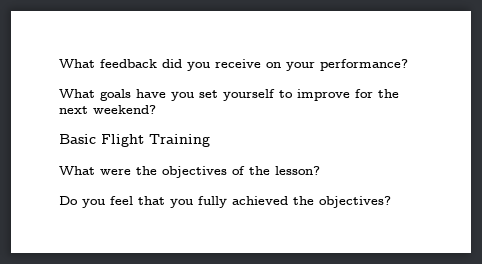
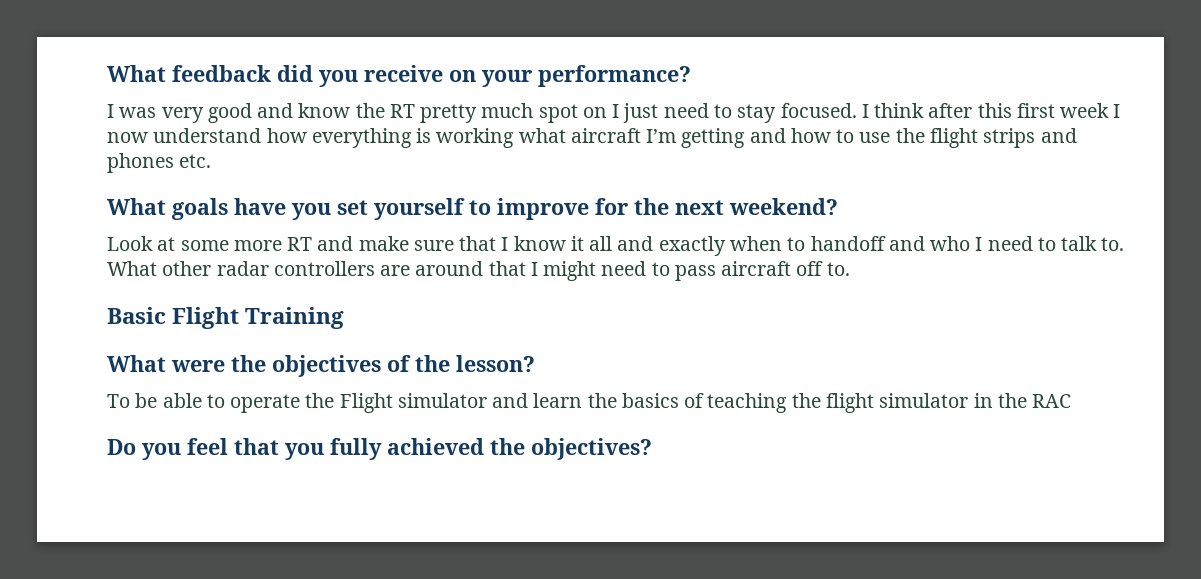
(408, 65) none -> [107,103,1121,123] [107,128,1077,148] [107,153,212,173] // I was very good and know the RT pretty much spot on I just need to stay focused. I think after this first week I now understand how everything is working what aircraft I’m getting and how to use the flight strips and phones etc.
(156, 109) none -> [107,236,1125,256] [107,261,850,281] // Look at some more RT and make sure that I know it all and exactly when to handoff and who I need to talk to. What other radar controllers are around that I might need to pass aircraft off to.
(320, 170) none -> [107,393,1072,413] // To be able to operate the Flight simulator and learn the basics of teaching the flight simulator in the RAC

